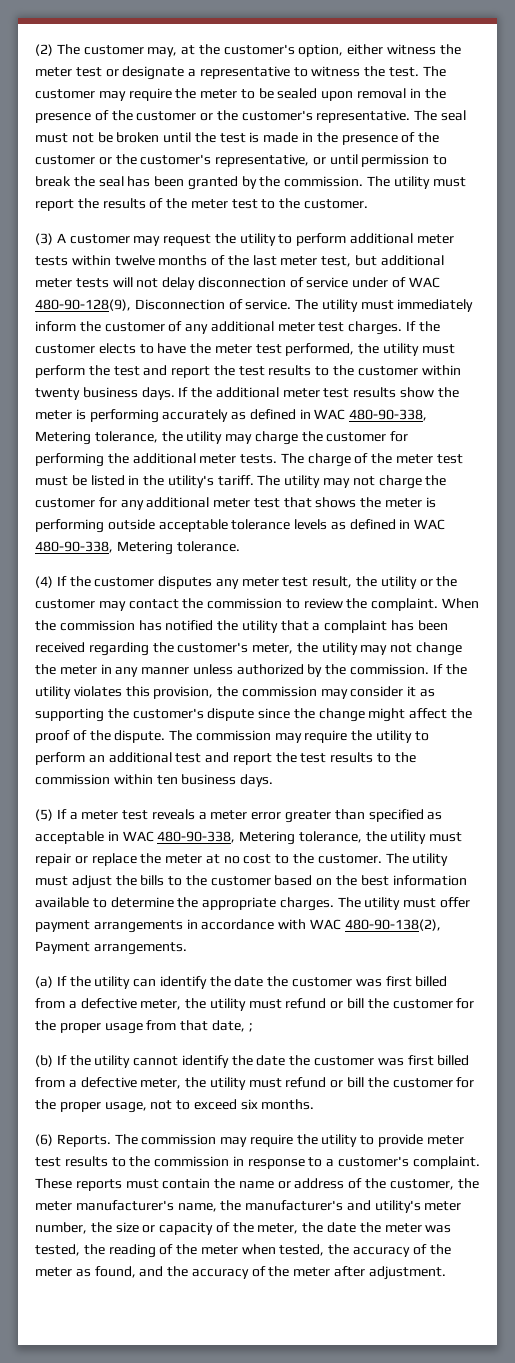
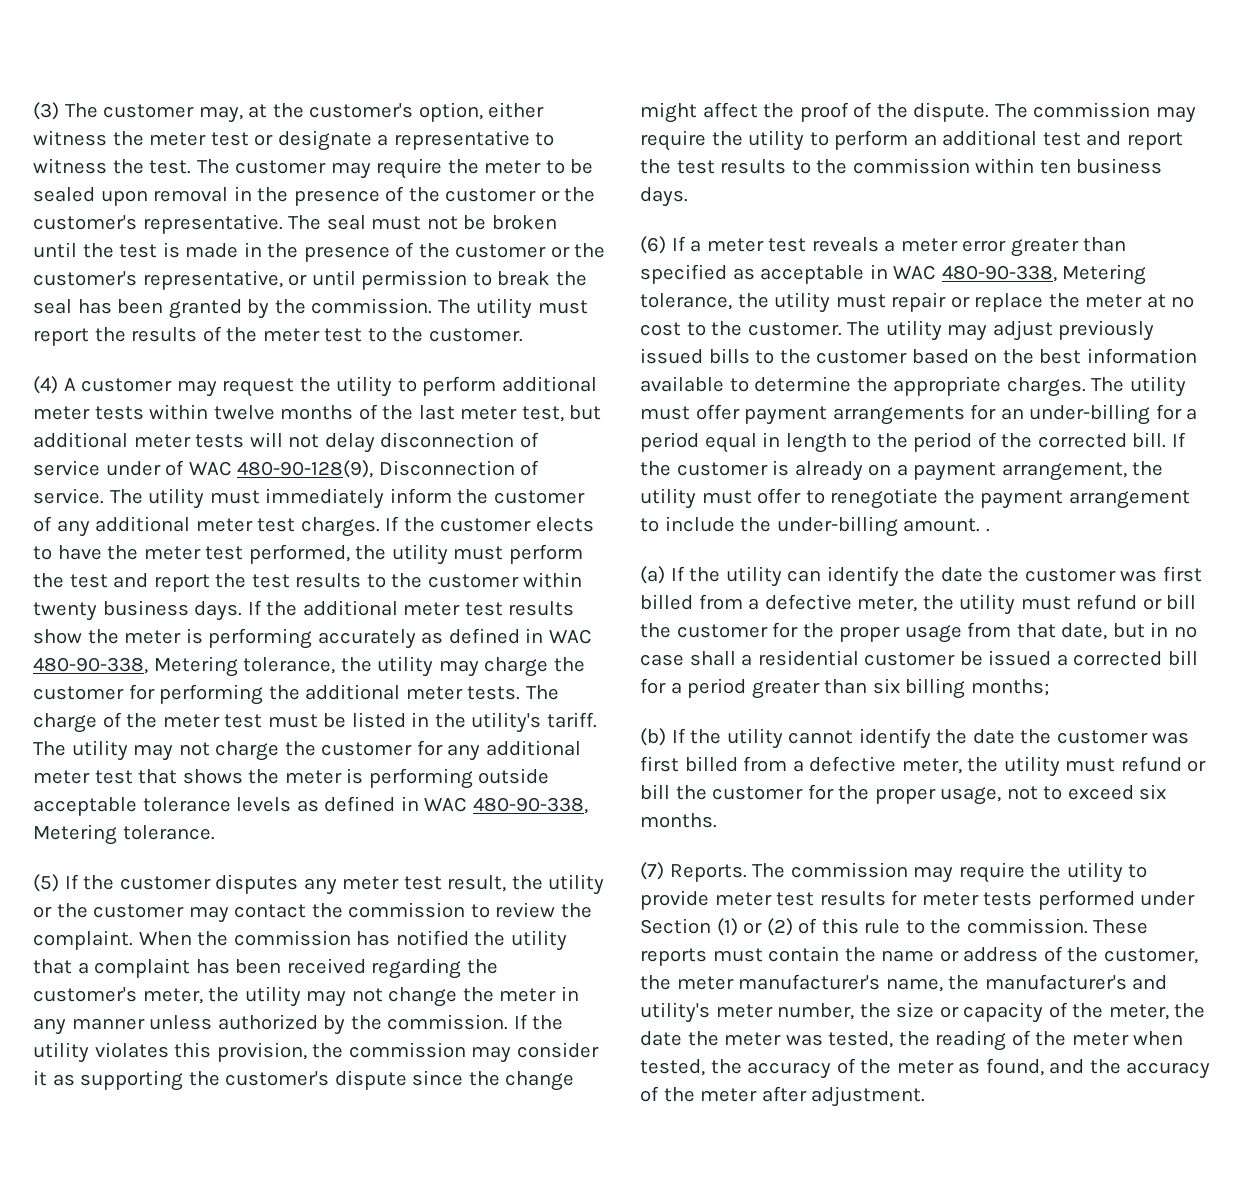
[35,44,53,56] (2) -> [33,102,59,120] (3)
[35,233,53,245] (3) -> [33,376,58,394] (4)
[35,576,53,588] (4) -> [33,874,59,892] (5)
[35,809,53,821] (5) -> [640,236,666,254] (6)
[35,875,137,889] must adjust the -> [947,320,1155,341] [640,348,703,364] may adjust previously issued
[186,919,441,931] [35,941,187,955] in accordance with WAC 480-90-138(2), Payment arrangements. -> [970,404,1198,425] [640,432,1186,453] [640,460,1164,481] [640,488,1190,509] [640,516,990,537] for an under-billing for a period equal in length to the period of the corrected bill. If the customer is already on a payment arrangement, the utility must offer to renegotiate the payment arrangement to include the under-billing amount. .
[248,1023,253,1032] ; -> [1112,622,1197,638] [640,650,1198,666] [640,678,1049,699] but in no case shall a residential customer be issued a corrected bill for a period greater than six billing months;
[35,1134,53,1146] (6) -> [640,862,664,880] (7)
[111,1156,480,1169] to the commission in response to a customer's complaint. -> [891,890,1196,910] [640,918,1088,936] for meter tests performed under Section (1) or (2) of this rule to the commission.

